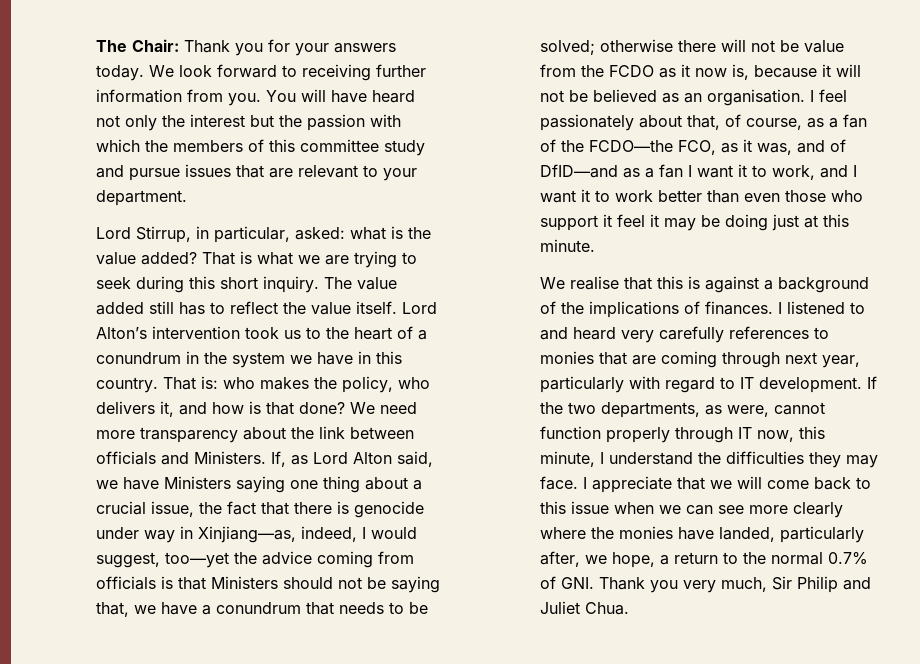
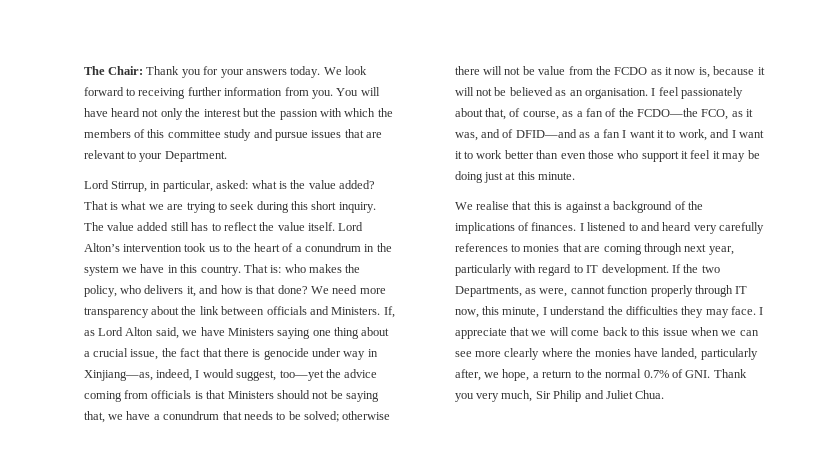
[96,190,188,206] department. -> [164,151,227,162] Department.
[540,164,619,178] DfID—and -> [515,129,577,138] DFID—and
[601,402,701,418] departments, -> [454,286,522,297] Departments,

